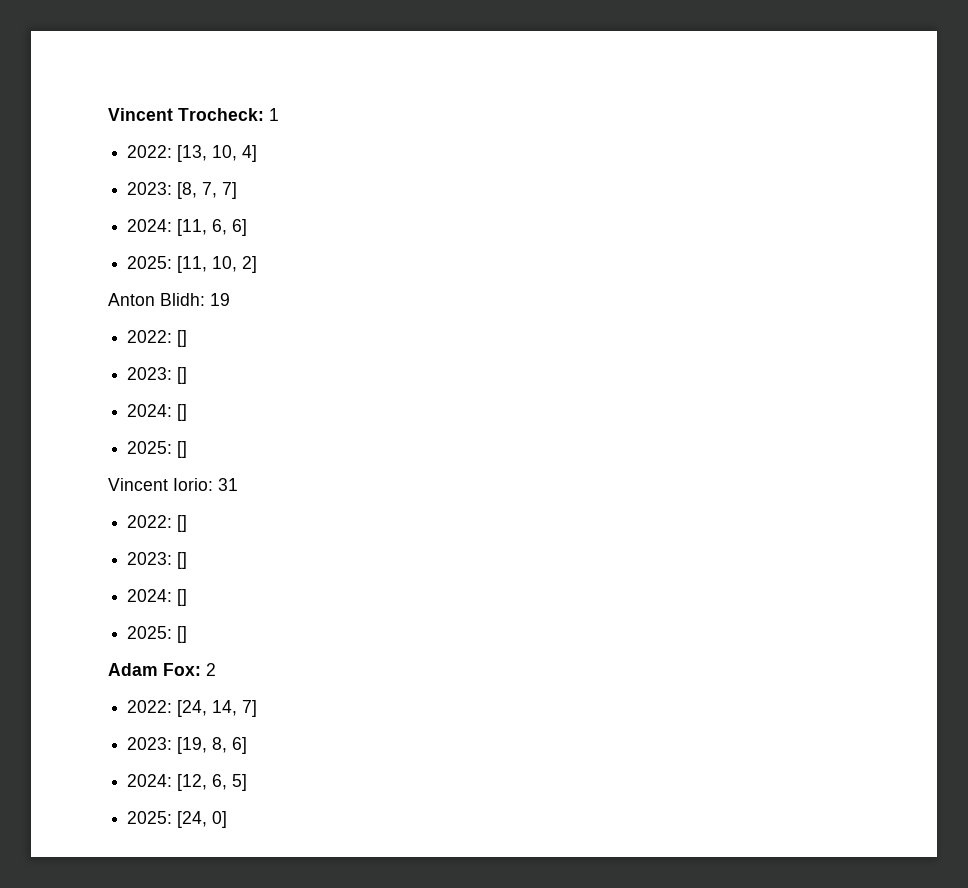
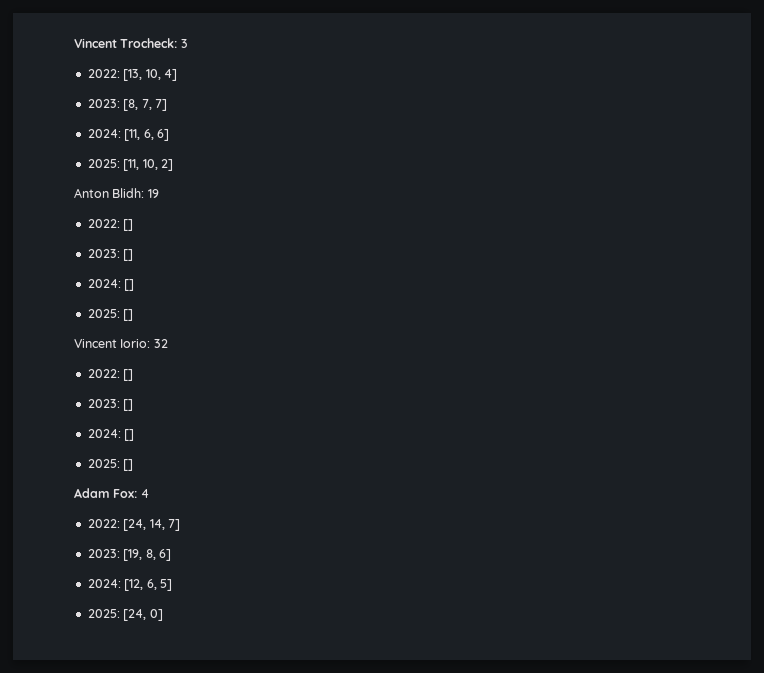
[269,108,279,121] 1 -> [180,39,188,48] 3
[218,478,238,491] 31 -> [153,339,168,348] 32
[206,663,216,676] 2 -> [140,489,149,498] 4

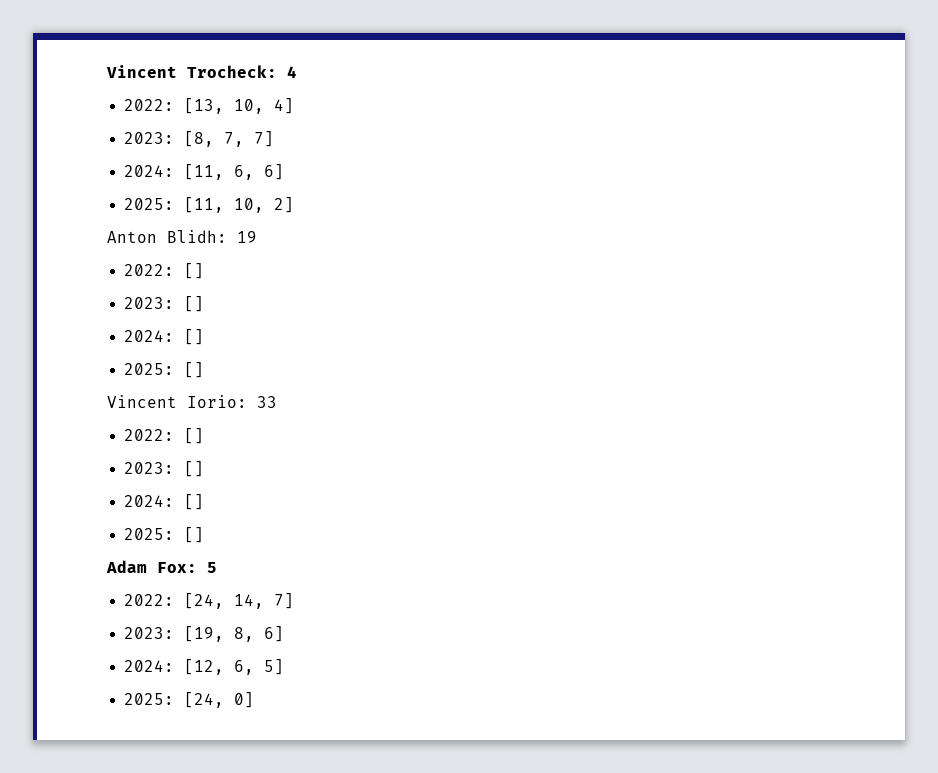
[180,39,188,48] 3 -> [287,66,297,78] 4
[153,339,168,348] 32 -> [257,396,277,408] 33
[140,489,149,498] 4 -> [207,562,217,573] 5

